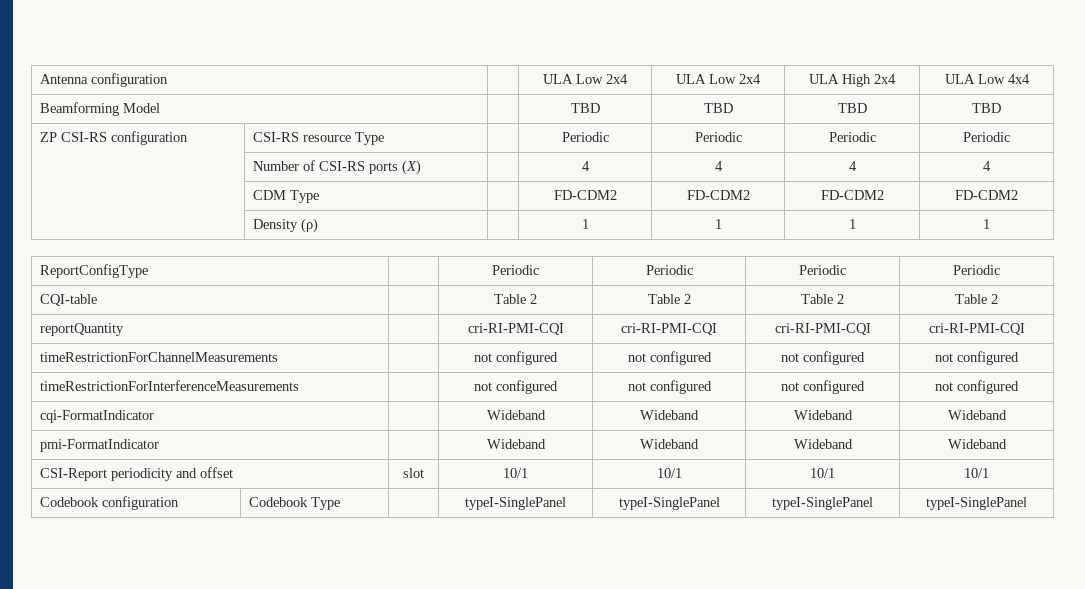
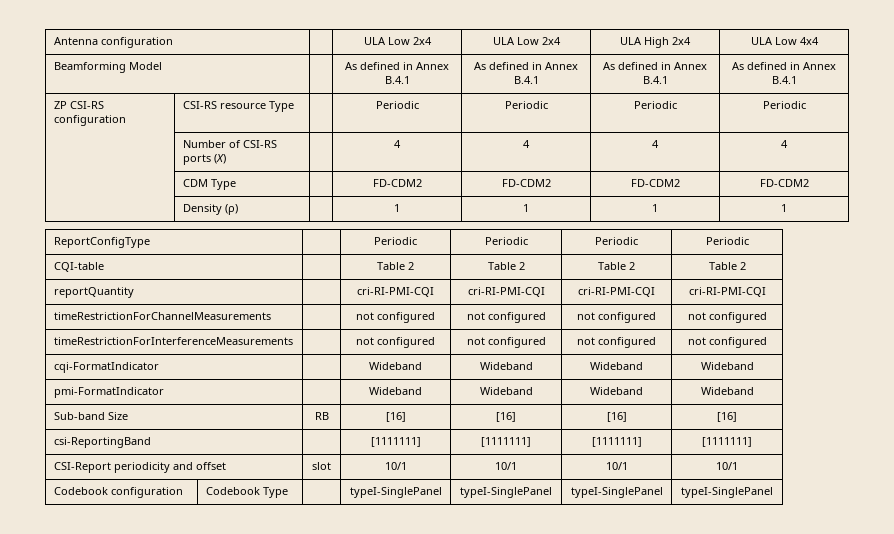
[570,103,600,113] [703,103,733,113] [837,103,867,113] [972,103,1001,113] TBD | TBD | TBD | TBD -> [345,62,449,70] [384,76,410,84] [474,62,578,70] [513,76,539,84] [603,62,707,70] [642,76,668,84] [732,62,836,70] [771,76,797,84] As defined in Annex B.4.1 | As defined in Annex B.4.1 | As defined in Annex B.4.1 | As defined in Annex B.4.1
(1007, 444) none -> [53,412,128,420] [314,412,329,420] [385,412,406,422] [496,412,516,422] [606,412,627,422] [717,412,737,422] [53,437,151,448] [370,437,421,447] [481,437,531,447] [591,437,642,447] [702,437,752,447] // Sub-band Size | RB | [16] | [16] | [16] | [16] // csi-ReportingBand | | [1111111] | [1111111] | [1111111] | [1111111]

